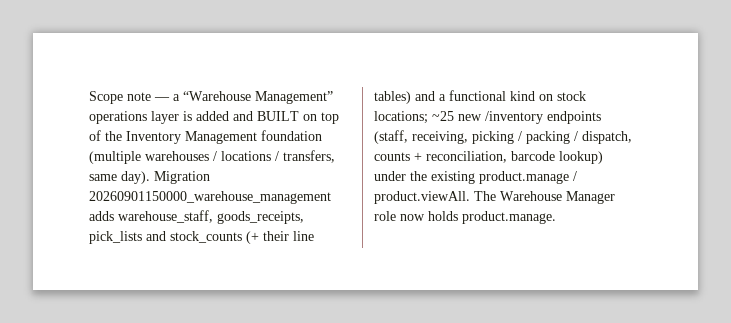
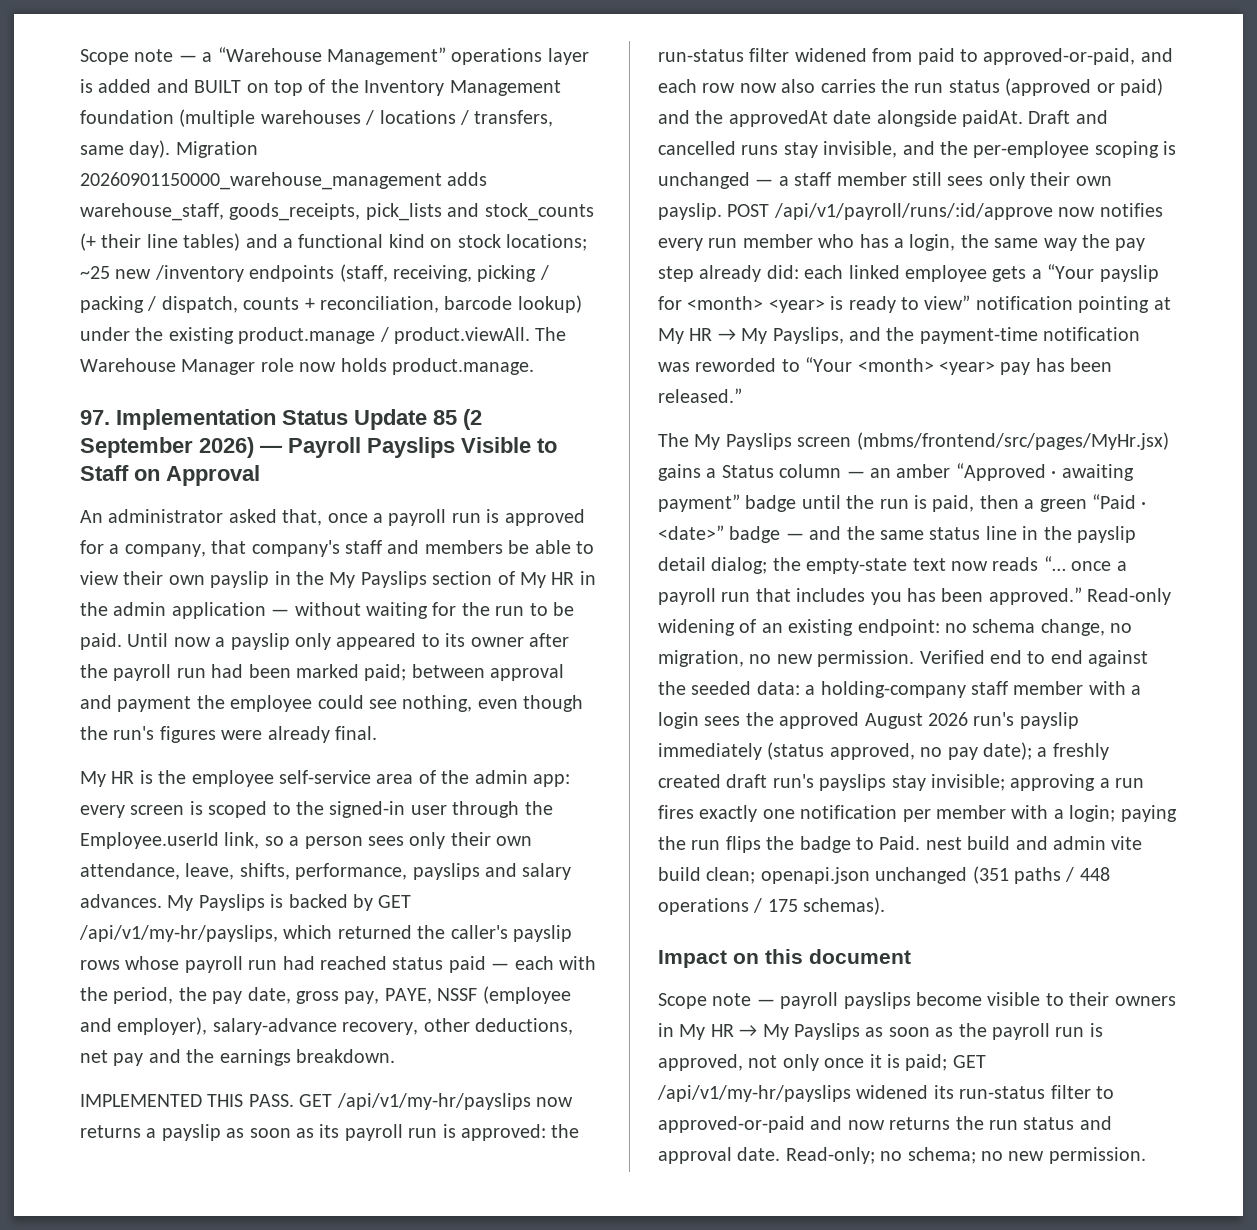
(556, 217) none -> [80,409,482,430] [80,437,557,458] [80,465,260,486] [80,509,585,526] [80,540,594,557] [80,571,596,588] [80,602,574,619] [80,633,569,650] [80,664,565,681] [80,695,584,712] [80,726,377,743] [80,770,570,787] [80,801,553,818] [80,832,533,849] [80,863,572,880] [80,894,412,911] [79,925,572,942] [80,956,596,973] [80,986,571,1004] [80,1017,573,1035] [80,1049,395,1066] [80,1093,573,1110] [80,1124,580,1141] [658,48,1173,65] [658,78,1163,96] [658,110,1108,127] [658,141,1177,158] [658,172,1112,189] [658,203,1163,220] [658,234,1146,251] [658,264,1159,282] [658,295,1171,313] [658,327,1141,344] [658,357,1113,375] [658,388,742,403] [658,432,1169,450] [658,463,1134,481] [658,494,1147,512] [658,525,1136,543] [658,556,1127,574] [658,587,1172,605] [658,619,1133,636] [658,650,1149,667] [658,681,1142,698] [658,712,1079,729] [658,742,1109,760] [658,774,1145,791] [658,805,1177,822] [658,836,1143,853] [658,866,1110,884] [658,897,886,915] [658,949,911,968] [658,992,1176,1009] [658,1023,1103,1040] [658,1054,986,1071] [657,1085,1114,1102] [658,1116,1112,1133] [658,1147,1146,1164] // 97. Implementation Status Update 85 (2 September 2026) — Payroll Payslips Visible to Staff on Approval // An administrator asked that, once a payroll run is approved for a company, that company's staff and members be able to view their own payslip in the My Payslips section of My HR in the admin application — without waiting for the run to be paid. Until now a payslip only appeared to its owner after the payroll run had been marked paid; between approval and payment the employee could see nothing, even though the run's figures were already final. // My HR is the employee self-service area of the admin app: every screen is scoped to the signed-in user through the Employee.userId link, so a person sees only their own attendance, leave, shifts, performance, payslips and salary advances. My Payslips is backed by GET /api/v1/my-hr/payslips, which returned the caller's payslip rows whose payroll run had reached status paid — each with the period, the pay date, gross pay, PAYE, NSSF (employee and employer), salary-advance recovery, other deductions, net pay and the earnings breakdown. // IMPLEMENTED THIS PASS. GET /api/v1/my-hr/payslips now returns a payslip as soon as its payroll run is approved: the run-status filter widened from paid to approved-or-paid, and each row now also carries the run status (approved or paid) and the approvedAt date alongside paidAt. Draft and cancelled runs stay invisible, and the per-employee scoping is unchanged — a staff member still sees only their own payslip. POST /api/v1/payroll/runs/:id/approve now notifies every run member who has a login, the same way the pay step already did: each linked employee gets a “Your payslip for <month> <year> is ready to view” notification pointing at My HR → My Payslips, and the payment-time notification was reworded to “Your <month> <year> pay has been released.” // The My Payslips screen (mbms/frontend/src/pages/MyHr.jsx) gains a Status column — an amber “Approved · awaiting payment” badge until the run is paid, then a green “Paid · <date>” badge — and the same status line in the payslip detail dialog; the empty-state text now reads “… once a payroll run that includes you has been approved.” Read-only widening of an existing endpoint: no schema change, no migration, no new permission. Verified end to end against the seeded data: a holding-company staff member with a login sees the approved August 2026 run's payslip immediately (status approved, no pay date); a freshly created draft run's payslips stay invisible; approving a run fires exactly one notification per member with a login; paying the run flips the badge to Paid. nest build and admin vite build clean; openapi.json unchanged (351 paths / 448 operations / 175 schemas). // Impact on this document // Scope note — payroll payslips become visible to their owners in My HR → My Payslips as soon as the payroll run is approved, not only once it is paid; GET /api/v1/my-hr/payslips widened its run-status filter to approved-or-paid and now returns the run status and approval date. Read-only; no schema; no new permission.

